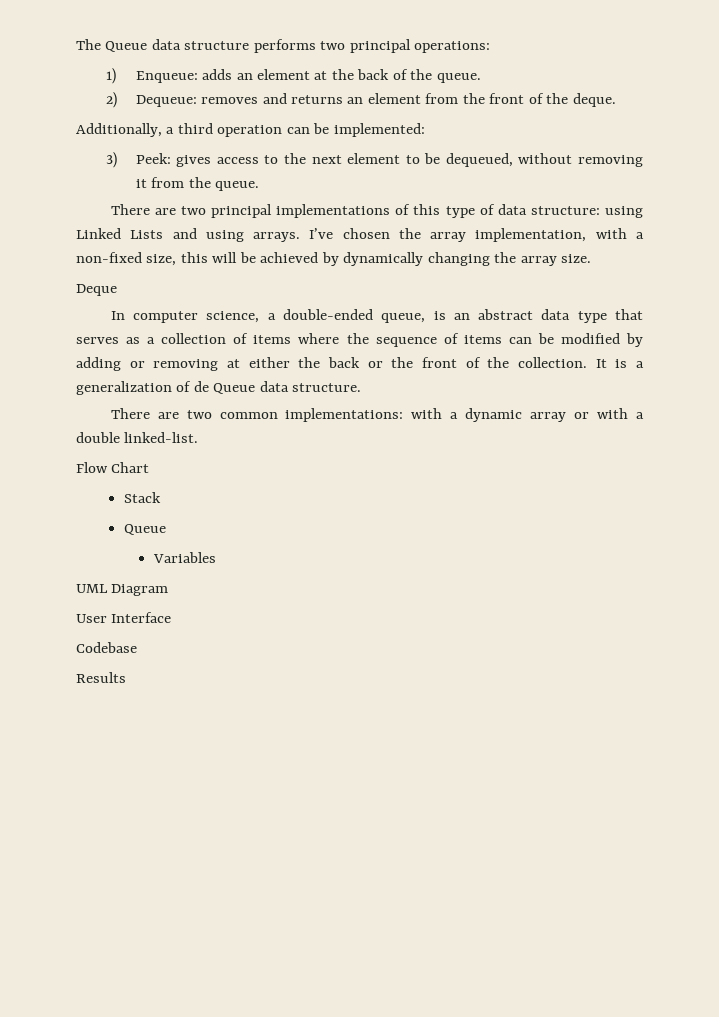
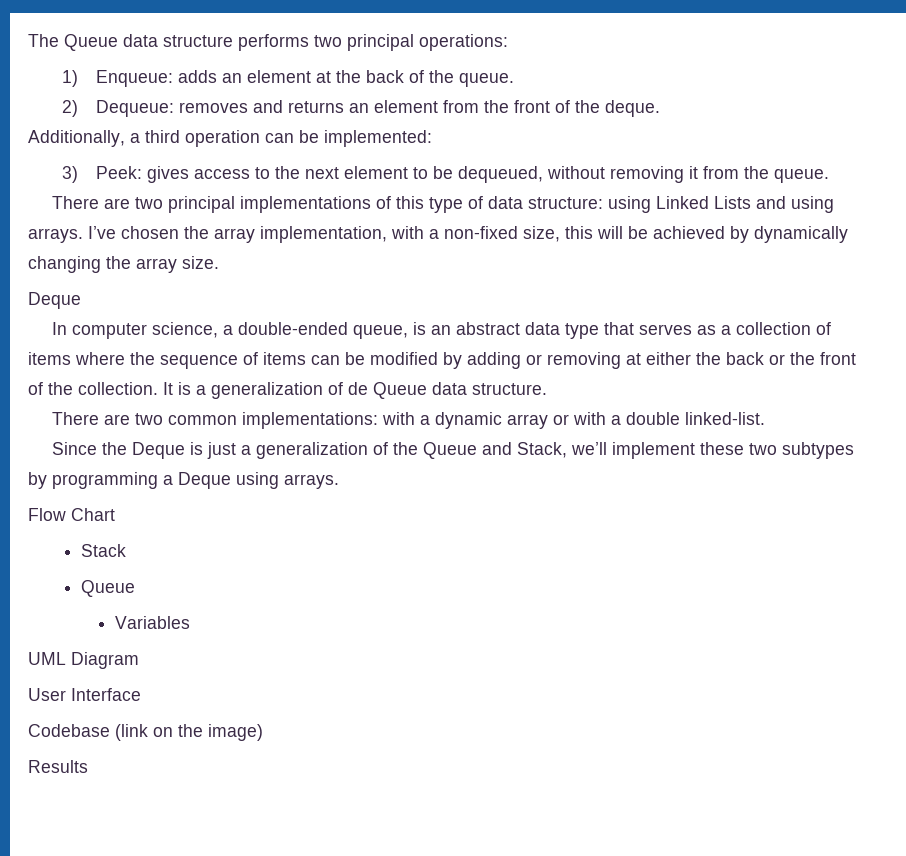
(199, 437) none -> [51,442,854,459] [28,472,339,489] // Since the Deque is just a generalization of the Queue and Stack, we’ll implement these two subtypes by programming a Deque using arrays.
(137, 647) none -> [115,724,263,741] (link on the image)

